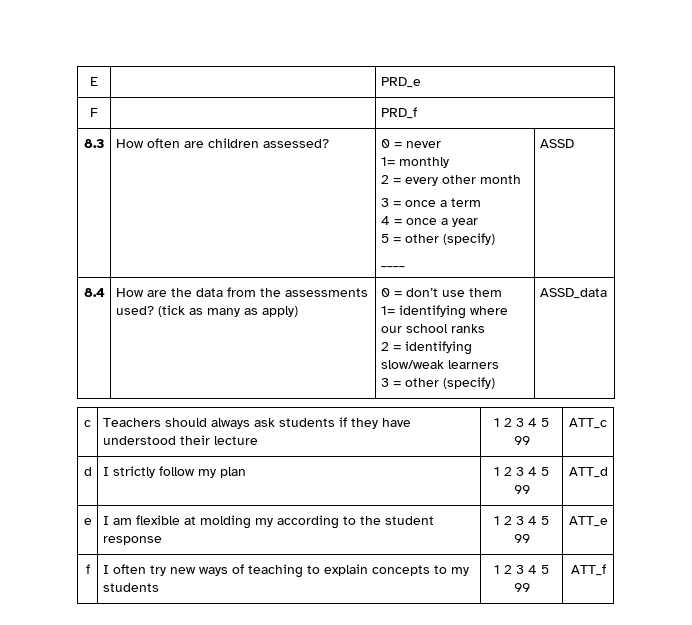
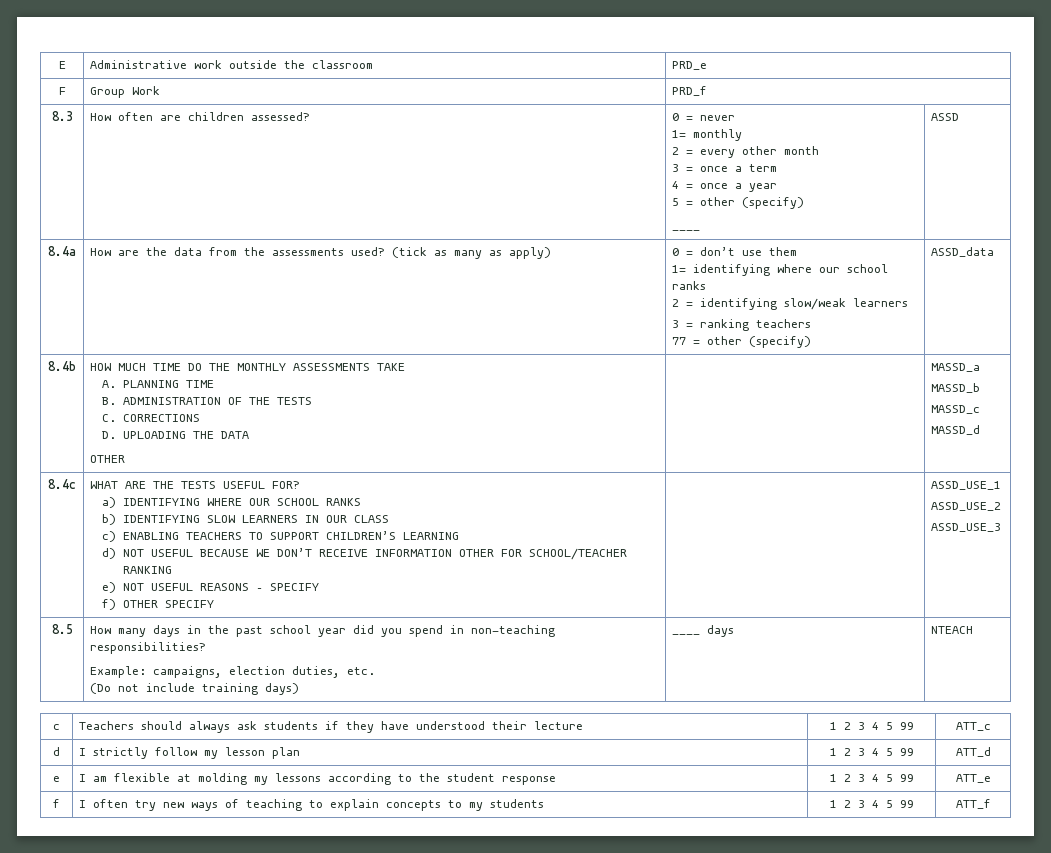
(98, 81) none -> [90,60,374,69] Administrative work outside the classroom
(98, 112) none -> [90,86,161,98] Group Work
[83,288,105,297] 8.4 -> [48,246,76,256] 8.4a
(401, 384) none -> [700,319,812,331] [672,337,701,345] ranking teachers // 77 =
(607, 293) none -> [48,361,76,371] [90,363,406,371] [102,380,214,388] [102,397,312,405] [102,414,200,422] [102,431,249,439] [90,455,126,463] [931,363,981,372] [931,383,981,393] [931,405,981,414] [931,425,981,435] [48,479,76,489] [90,481,301,489] [102,497,361,508] [102,514,389,525] [102,531,459,542] [102,548,627,560] [122,566,172,574] [102,582,319,593] [102,599,214,610] [931,481,1002,490] [931,502,1002,511] [931,523,1002,532] [51,624,73,634] [90,625,556,637] [90,642,207,654] [90,666,376,678] [90,683,300,695] [672,625,735,637] [931,626,974,634] // 8.4b | HOW MUCH TIME DO THE MONTHLY ASSESSMENTS TAKE // A. PLANNING TIME // B. ADMINISTRATION OF THE TESTS // C. CORRECTIONS // D. UPLOADING THE DATA // OTHER | | MASSD_a // MASSD_b // MASSD_c // MASSD_d // 8.4c | WHAT ARE THE TESTS USEFUL FOR? // a) IDENTIFYING WHERE OUR SCHOOL RANKS // b) IDENTIFYING SLOW LEARNERS IN OUR CLASS // c) ENABLING TEACHERS TO SUPPORT CHILDREN’S LEARNING // d) NOT USEFUL BECAUSE WE DON’T RECEIVE INFORMATION OTHER FOR SCHOOL/TEACHER RANKING // e) NOT USEFUL REASONS – SPECIFY // f) OTHER SPECIFY | | ASSD_USE_1 // ASSD_USE_2 // ASSD_USE_3 // 8.5 | How many days in the past school year did you spend in non-teaching responsibilities? // Example: campaigns, election duties, etc. // (Do not include training days) | ____ days | NTEACH
(216, 473) none -> [225,747,266,756] lesson
(273, 522) none -> [275,773,322,782] lessons

